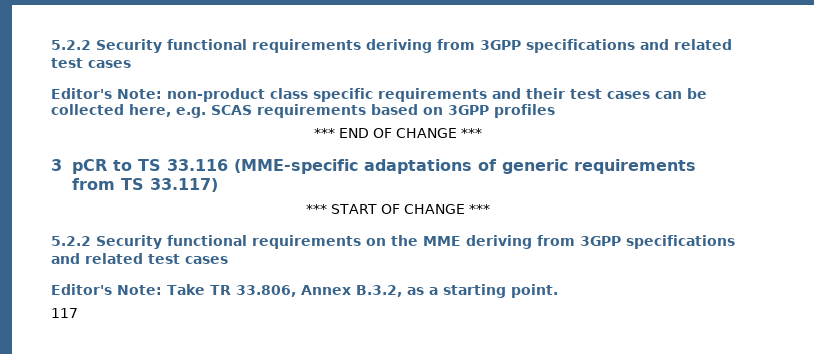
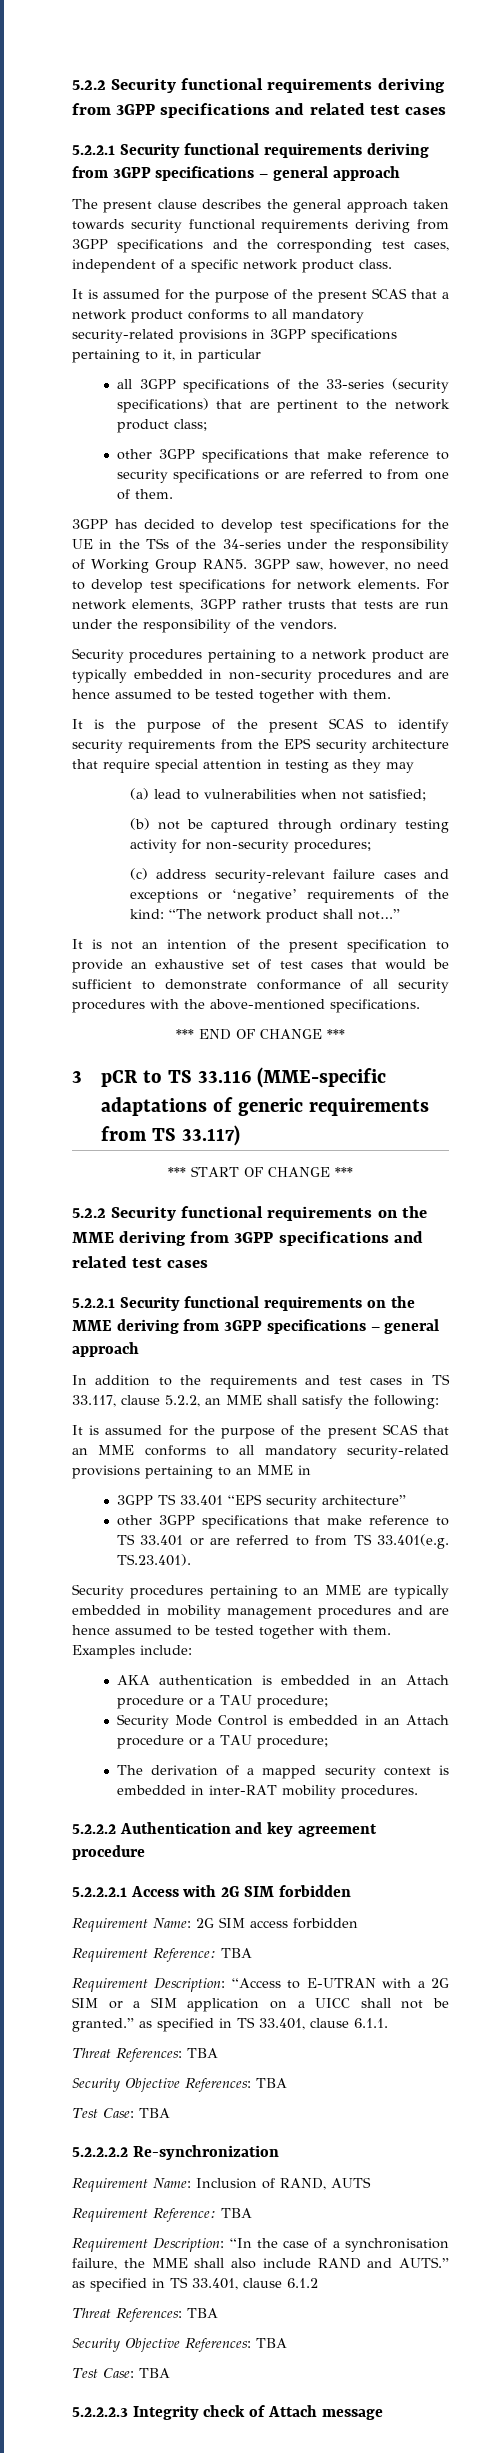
[51,88,707,102] [51,104,555,118] Editor's Note: non-product class specific requirements and their test cases can be collected here, e.g. SCAS requirements based on 3GPP profiles -> [72,143,429,158] [72,166,400,181] [72,199,449,213] [72,219,449,233] [72,239,449,253] [72,259,392,273] [72,288,449,303] [72,309,364,323] [72,329,397,343] [72,349,261,363] [116,378,449,393] [116,398,451,413] [116,419,207,433] [116,449,449,463] [116,469,449,483] [116,489,173,500] [72,519,449,533] [72,538,450,553] [72,559,449,573] [72,579,449,593] [72,599,449,611] [72,619,337,633] [72,648,449,663] [72,669,449,683] [72,689,391,703] [72,718,449,733] [72,738,450,753] [72,759,414,773] [129,788,426,801] [129,818,449,833] [129,839,371,853] [129,868,449,883] [129,889,449,903] [129,909,400,923] [72,939,449,953] [72,959,449,973] [72,979,449,993] [72,999,420,1013] 5.2.2.1 Security functional requirements deriving from 3GPP specifications – general approach // The present clause describes the general approach taken towards security functional requirements deriving from 3GPP specifications and the corresponding test cases, independent of a specific network product class. // It is assumed for the purpose of the present SCAS that a network product conforms to all mandatory security-related provisions in 3GPP specifications pertaining to it, in particular // all 3GPP specifications of the 33-series (security specifications) that are pertinent to the network product class; // other 3GPP specifications that make reference to security specifications or are referred to from one of them. // 3GPP has decided to develop test specifications for the UE in the TSs of the 34-series under the responsibility of Working Group RAN5. 3GPP saw, however, no need to develop test specifications for network elements. For network elements, 3GPP rather trusts that tests are run under the responsibility of the vendors. // Security procedures pertaining to a network product are typically embedded in non-security procedures and are hence assumed to be tested together with them. // It is the purpose of the present SCAS to identify security requirements from the EPS security architecture that require special attention in testing as they may // (a) lead to vulnerabilities when not satisfied; // (b) not be captured through ordinary testing activity for non-security procedures; // (c) address security-relevant failure cases and exceptions or ‘negative’ requirements of the kind: “The network product shall not…” // It is not an intention of the present specification to provide an exhaustive set of test cases that would be sufficient to demonstrate conformance of all security procedures with the above-mentioned specifications.
[51,284,558,298] [51,308,78,318] Editor's Note: Take TR 33.806, Annex B.3.2, as a starting point. // 117 -> [72,1296,415,1311] [72,1319,440,1334] [72,1342,139,1357] [72,1374,451,1389] [72,1395,439,1409] [72,1424,449,1439] [72,1445,449,1459] [72,1465,311,1479] [116,1494,406,1509] [116,1515,449,1529] [116,1534,449,1549] [116,1554,191,1566] [72,1584,449,1599] [72,1605,449,1619] [72,1625,391,1639] [72,1645,192,1659] [116,1675,449,1686] [116,1695,328,1709] [116,1714,449,1729] [116,1735,328,1749] [116,1765,449,1779] [116,1785,418,1799] [72,1822,377,1837] [72,1845,145,1860] [72,1885,351,1897] [72,1917,358,1932] [72,1948,252,1962] [72,1978,449,1992] [72,1997,449,2012] [72,2017,388,2032] [72,2048,218,2062] [72,2078,287,2092] [72,2108,170,2118] [72,2145,279,2160] [72,2177,371,2192] [72,2208,252,2222] [72,2238,449,2252] [72,2257,449,2270] [72,2277,318,2292] [72,2308,218,2322] [72,2338,287,2352] [72,2368,170,2378] [72,2405,383,2420] 5.2.2.1 Security functional requirements on the MME deriving from 3GPP specifications – general approach // In addition to the requirements and test cases in TS 33.117, clause 5.2.2, an MME shall satisfy the following: // It is assumed for the purpose of the present SCAS that an MME conforms to all mandatory security-related provisions pertaining to an MME in // 3GPP TS 33.401 “EPS security architecture” // other 3GPP specifications that make reference to TS 33.401 or are referred to from TS 33.401(e.g. TS.23.401). // Security procedures pertaining to an MME are typically embedded in mobility management procedures and are hence assumed to be tested together with them. Examples include: // AKA authentication is embedded in an Attach procedure or a TAU procedure; // Security Mode Control is embedded in an Attach procedure or a TAU procedure; // The derivation of a mapped security context is embedded in inter-RAT mobility procedures. // 5.2.2.2 Authentication and key agreement procedure // 5.2.2.2.1 Access with 2G SIM forbidden // Requirement Name: 2G SIM access forbidden // Requirement Reference: TBA // Requirement Description: “Access to E-UTRAN with a 2G SIM or a SIM application on a UICC shall not be granted.” as specified in TS 33.401, clause 6.1.1. // Threat References: TBA // Security Objective References: TBA // Test Case: TBA // 5.2.2.2.2 Re-synchronization // Requirement Name: Inclusion of RAND, AUTS // Requirement Reference: TBA // Requirement Description: “In the case of a synchronisation failure, the MME shall also include RAND and AUTS.” as specified in TS 33.401, clause 6.1.2 // Threat References: TBA // Security Objective References: TBA // Test Case: TBA // 5.2.2.2.3 Integrity check of Attach message

